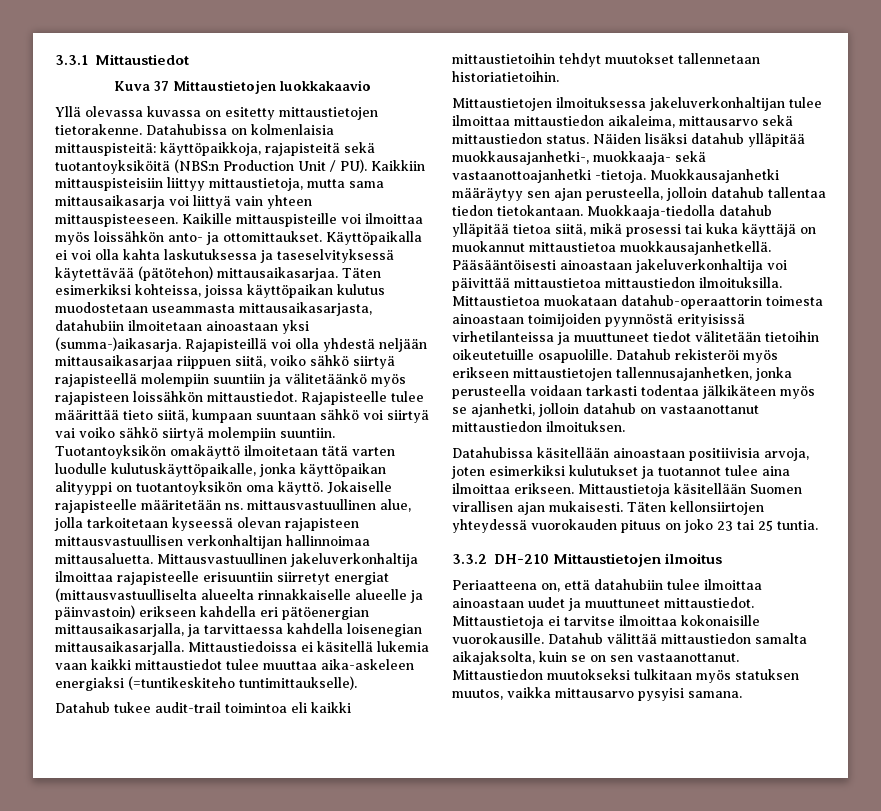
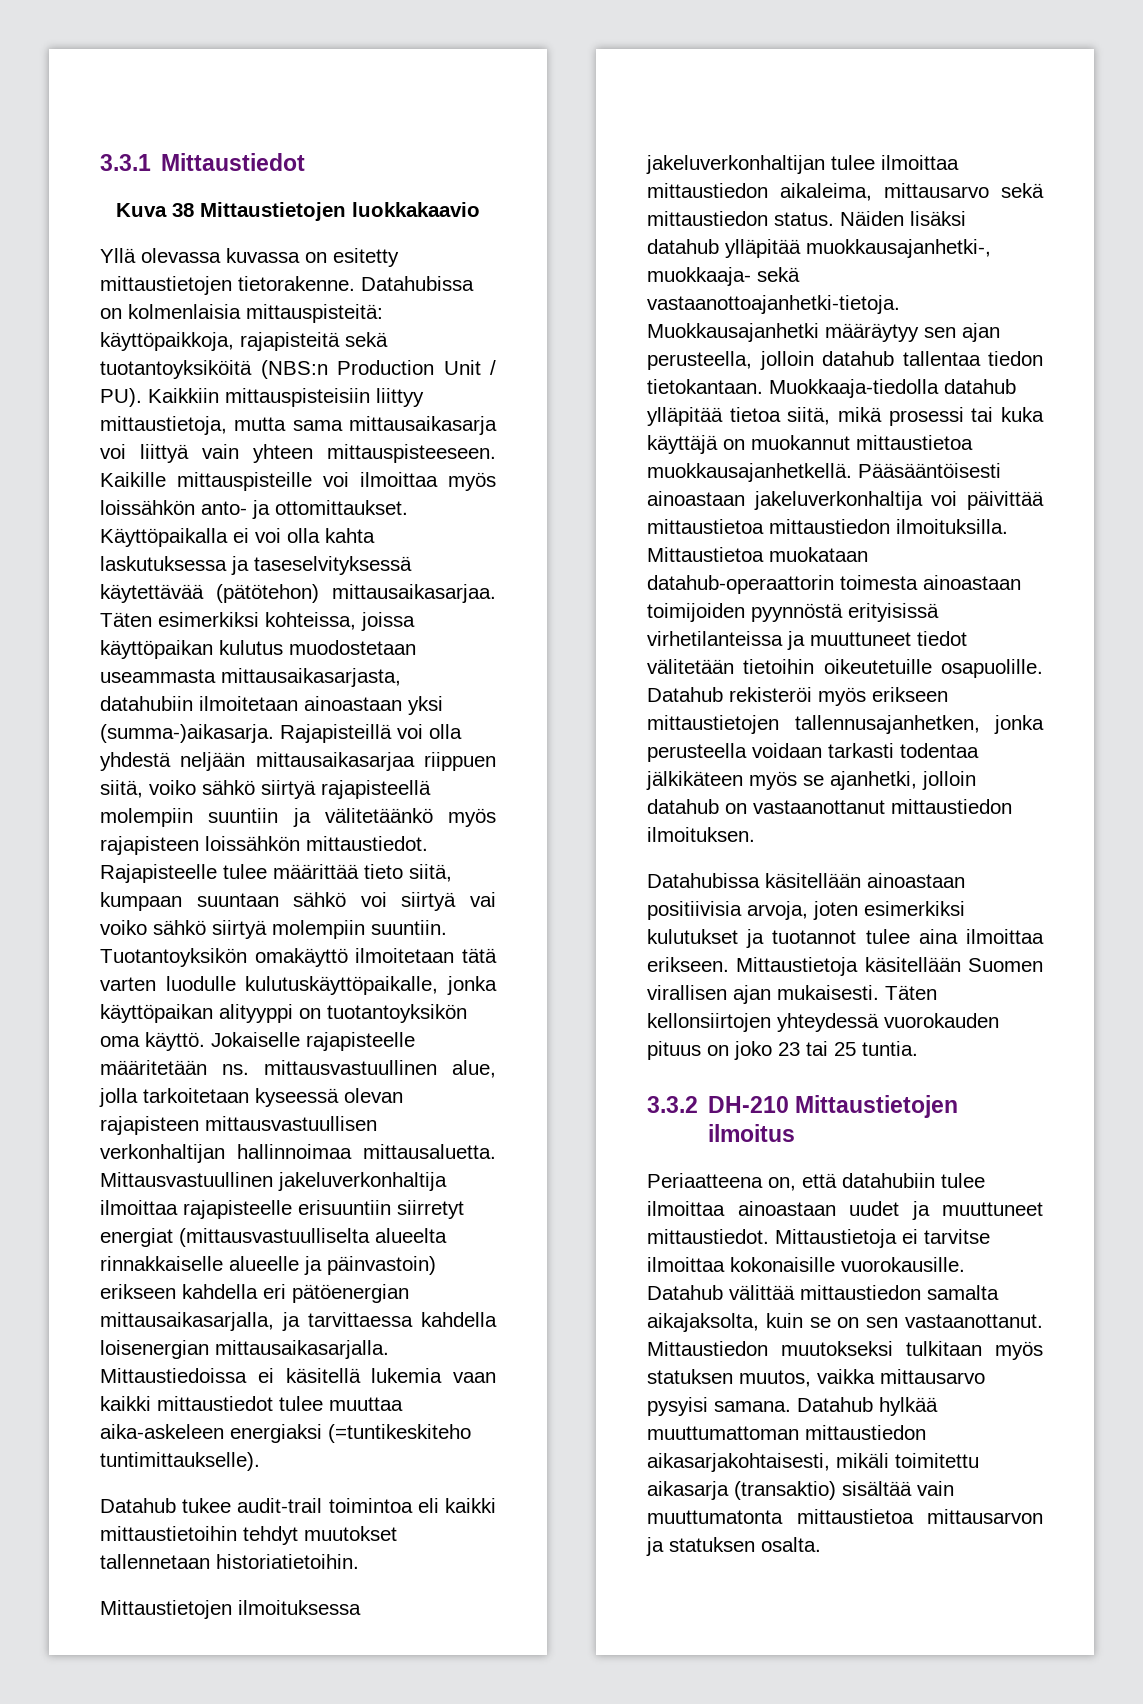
[153,81,169,91] 37 -> [172,203,194,217] 38
[347,623,422,637] loisenegian -> [100,1340,209,1359] loisenergian
[452,169,646,183] vastaanottoajanhetki -tietoja. -> [647,295,900,314] vastaanottoajanhetki-tietoja.
(742, 694) none -> [797,1397,938,1416] [647,1425,926,1440] [647,1453,979,1472] [647,1481,954,1500] [647,1509,1043,1524] [646,1537,821,1556] Datahub hylkää muuttumattoman mittaustiedon aikasarjakohtaisesti, mikäli toimitettu aikasarja (transaktio) sisältää vain muuttumatonta mittaustietoa mittausarvon ja statuksen osalta.

